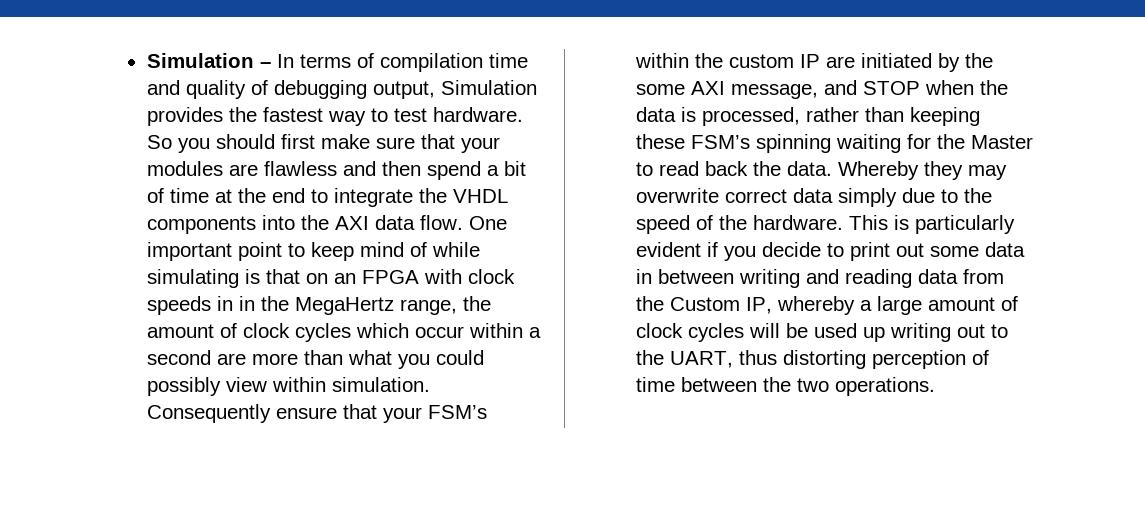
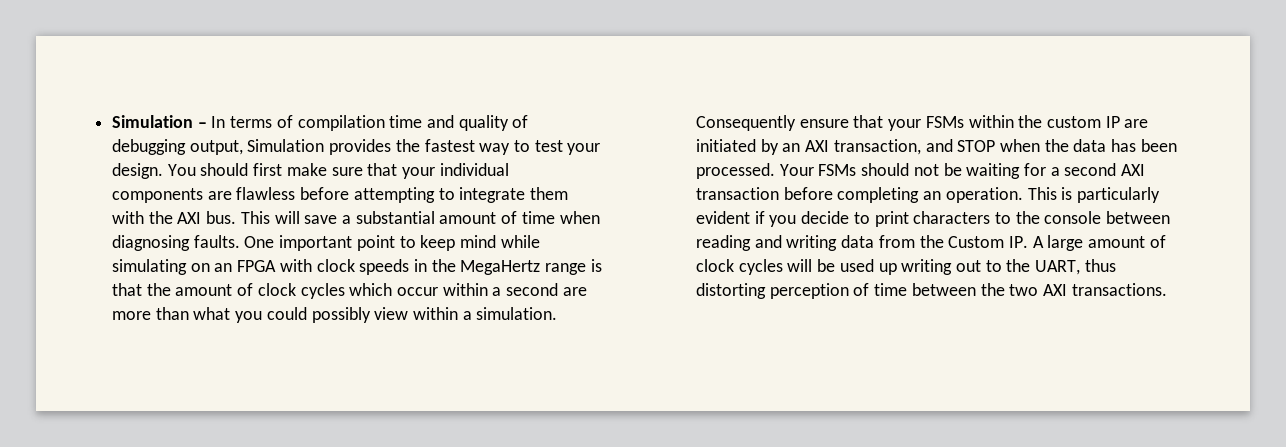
[432,107,523,122] [146,135,210,153] hardware. So you -> [567,143,601,155] [111,163,196,179] your design. You
[146,161,526,180] [146,188,508,207] [146,215,463,234] modules are flawless and then spend a bit of time at the end to integrate the VHDL components into the AXI data flow. -> [439,163,509,176] [111,187,568,203] [111,211,600,224] [111,235,240,251] individual components are flawless before attempting to integrate them with the AXI bus. This will save a substantial amount of time when diagnosing faults.
[409,242,427,257] of -> (496, 241) none
[244,269,300,284] is that -> (187, 267) none
[238,296,255,311] in -> (427, 265) none
[399,299,457,315] range, -> [545,259,602,275] [111,283,142,296] range is that
(326, 384) none -> [462,311,472,320] a
[427,405,487,419] FSM’s -> [925,116,964,128] FSMs
[964,53,993,68] [635,81,818,99] the some AXI message, -> [782,139,921,155] an AXI transaction,
[680,107,980,126] [635,134,1033,153] [635,161,1007,180] [635,188,992,207] [635,215,843,234] is processed, rather than keeping these FSM’s spinning waiting for the Master to read back the data. Whereby they may overwrite correct data simply due to the speed of the hardware. -> [1111,139,1177,152] [695,163,1146,179] [695,187,1023,203] has been processed. Your FSMs should not be waiting for a second AXI transaction before completing an operation.
[895,242,1025,257] [635,269,912,288] out some data in between writing and reading -> [913,211,1171,224] [695,235,838,251] characters to the console between reading and writing
[745,296,872,315] IP, whereby a -> [1008,236,1044,248] IP. A
[834,377,935,396] operations. -> [1042,283,1167,296] AXI transactions.

